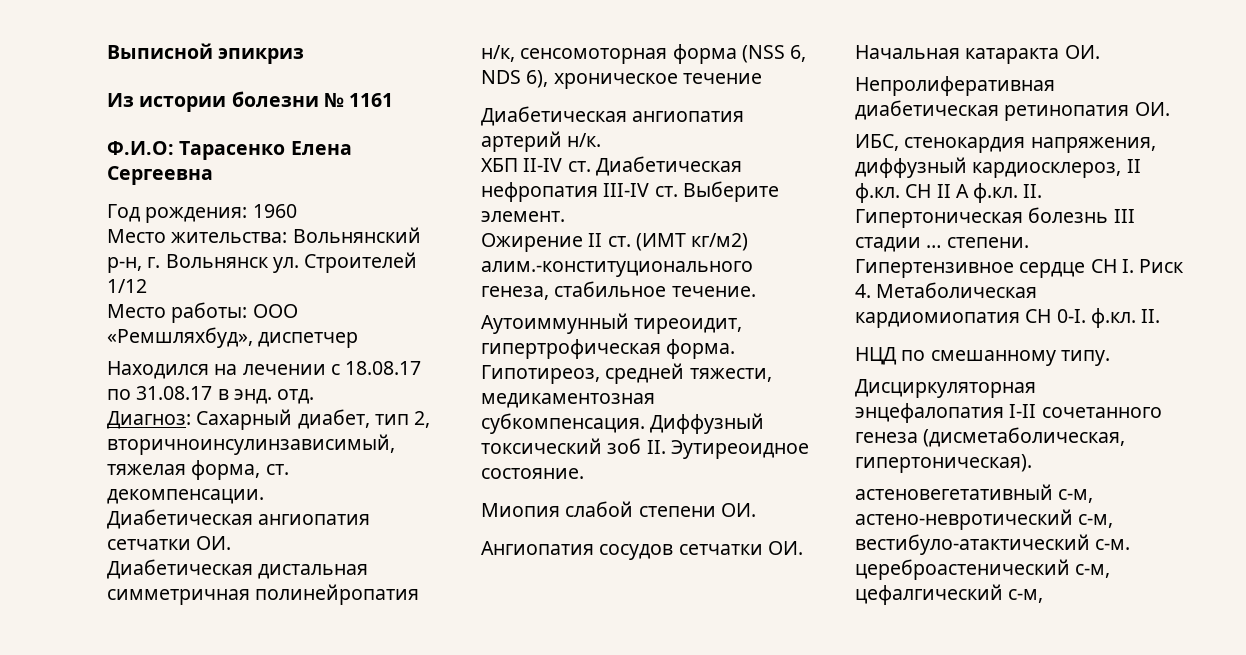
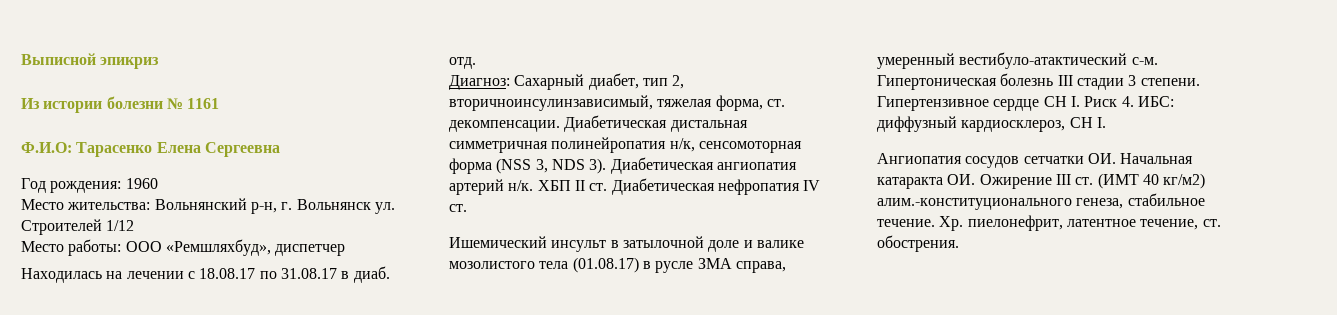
[107,361,209,379] Находился -> [21,268,102,283] Находилась
[233,389,272,404] энд. -> [353,266,390,283] диаб.
[107,509,371,529] [107,536,232,550] // Диабетическая ангиопатия сетчатки ОИ. // -> (560, 126) none
[790,45,807,62] [481,70,762,89] 6, NDS 6), хроническое течение // -> [535,158,607,174] 3, NDS 3).
[481,158,563,172] // ХБП II-IV -> [537,180,585,191] ХБП II
[603,181,779,202] [481,211,565,222] [481,233,749,252] [481,261,753,277] [481,281,756,300] [481,313,743,334] [481,339,736,359] [481,363,772,384] [481,393,655,408] [481,413,765,434] [481,438,809,459] [481,468,584,479] [481,501,756,517] III-IV ст. Выберите элемент. // Ожирение II ст. (ИМТ кг/м2) алим.-конституционального генеза, стабильное течение. // Аутоиммунный тиреоидит, гипертрофическая форма. Гипотиреоз, средней тяжести, медикаментозная субкомпенсация. Диффузный токсический зоб II. Эутиреоидное состояние. // Миопия слабой степени ОИ. -> [803,180,821,191] [449,204,467,212] [449,236,804,252] [449,257,786,273] [877,52,1158,69] [877,73,1200,90] [877,96,1174,111] [877,116,1106,132] IV ст. // Ишемический инсульт в затылочной доле и валике мозолистого тела (01.08.17) в русле ЗМА справа, умеренный вестибуло-атактический с-м. Гипертоническая болезнь III стадии 3 степени. Гипертензивное сердце СН I. Риск 4. ИБС: диффузный кардиосклероз, СН I.
[855,76,1055,96] [855,100,1170,121] [855,134,1156,153] [855,157,1141,178] [855,183,1043,203] [855,207,1135,228] [855,237,1029,252] [855,259,1185,278] [855,282,1038,298] [855,308,1161,328] [855,347,1110,366] [855,379,1036,398] [855,403,1162,423] [855,427,1126,447] [855,454,1032,473] [855,484,1094,503] [855,509,1114,530] [855,534,1131,555] [855,559,1111,580] [855,584,1044,605] // Непролиферативная диабетическая ретинопатия ОИ. // ИБС, стенокардия напряжения, диффузный кардиосклероз, II ф.кл. СН II А ф.кл. II. Гипертоническая болезнь III стадии … степени. Гипертензивное сердце СН I. Риск 4. Метаболическая кардиомиопатия СН 0-I. ф.кл. II. // НЦД по смешанному типу. // Дисциркуляторная энцефалопатия I-II сочетанного генеза (дисметаболическая, гипертоническая). // астеновегетативный с-м, астено-невротический с-м, вестибуло-атактический с-м. цереброастенический с-м, цефалгический с-м, -> [979,173,1206,189] [877,193,1205,210] [877,215,1221,231] [877,235,959,252] Ожирение III ст. (ИМТ 40 кг/м2) алим.-конституционального генеза, стабильное течение. Хр. пиелонефрит, латентное течение, ст. обострения.

